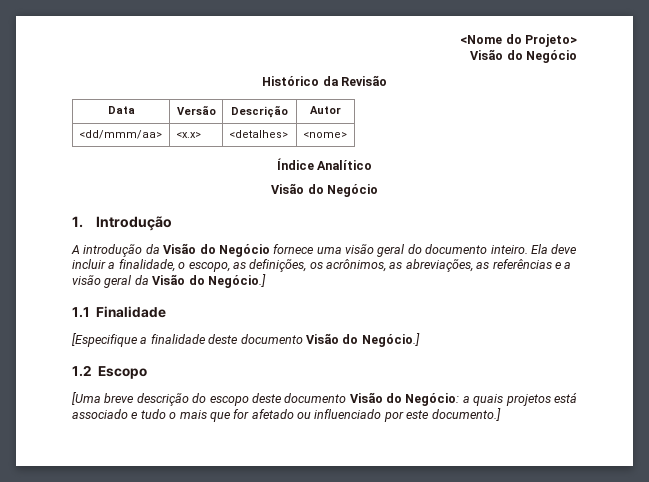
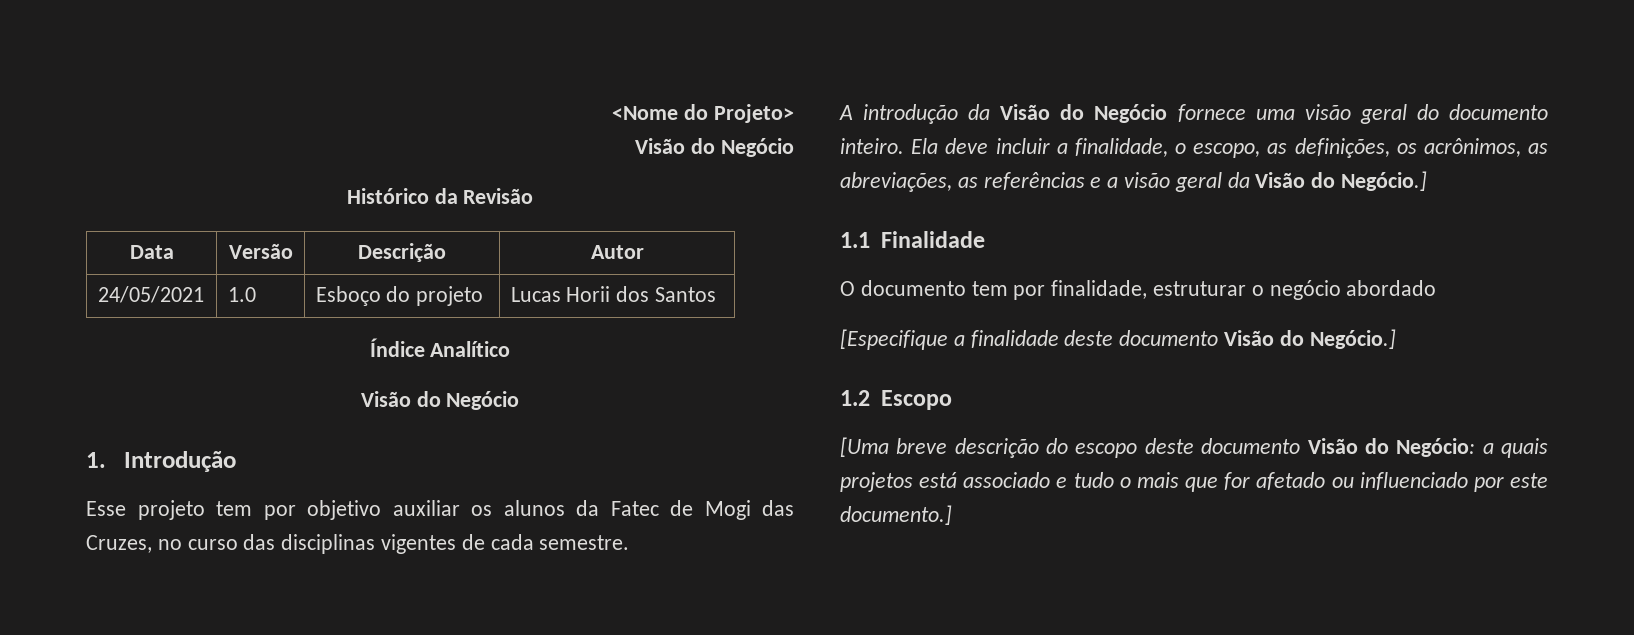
[78,130,162,139] [175,132,201,138] [228,130,288,138] [302,132,347,138] <dd/mmm/aa> | <x.x> | <detalhes> | <nome> -> [97,286,204,303] [227,287,256,302] [315,286,484,306] [510,286,717,302] 24/05/2021 | 1.0 | Esboço do projeto | Lucas Horii dos Santos
(172, 223) none -> [86,500,794,520] [86,534,630,554] // Esse projeto tem por objetivo auxiliar os alunos da Fatec de Mogi das Cruzes, no curso das disciplinas vigentes de cada semestre.
(167, 312) none -> [840,280,1437,300] // O documento tem por finalidade, estruturar o negócio abordado

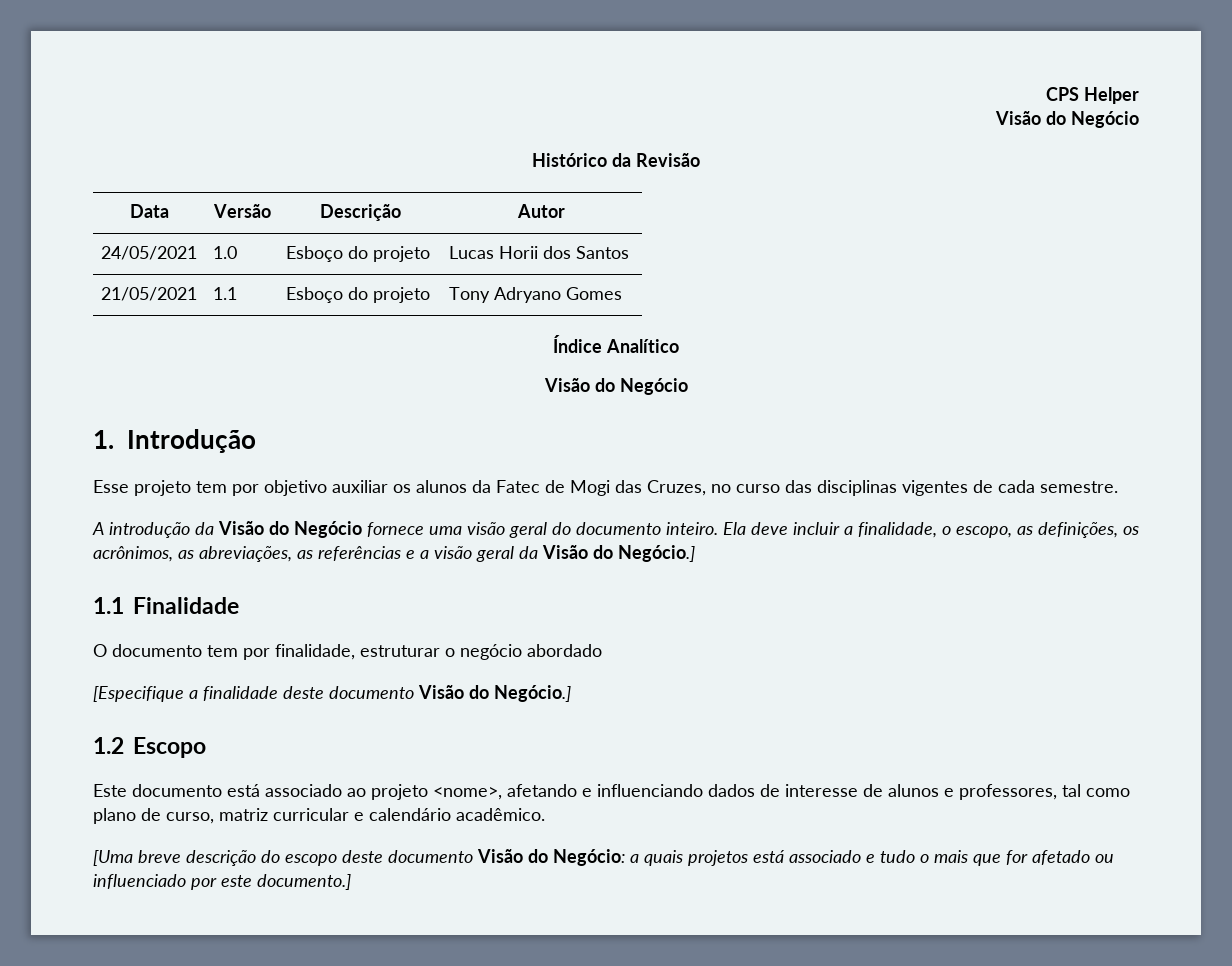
[612,104,794,123] <Nome do Projeto> -> [1046,87,1139,104] CPS Helper
(717, 294) none -> [100,287,197,301] [212,287,237,300] [285,287,430,303] [448,287,622,303] // 21/05/2021 | 1.1 | Esboço do projeto | Tony Adryano Gomes
(952, 400) none -> [93,784,1130,800] [93,808,545,824] // Este documento está associado ao projeto <nome>, afetando e influenciando dados de interesse de alunos e professores, tal como plano de curso, matriz curricular e calendário acadêmico.

